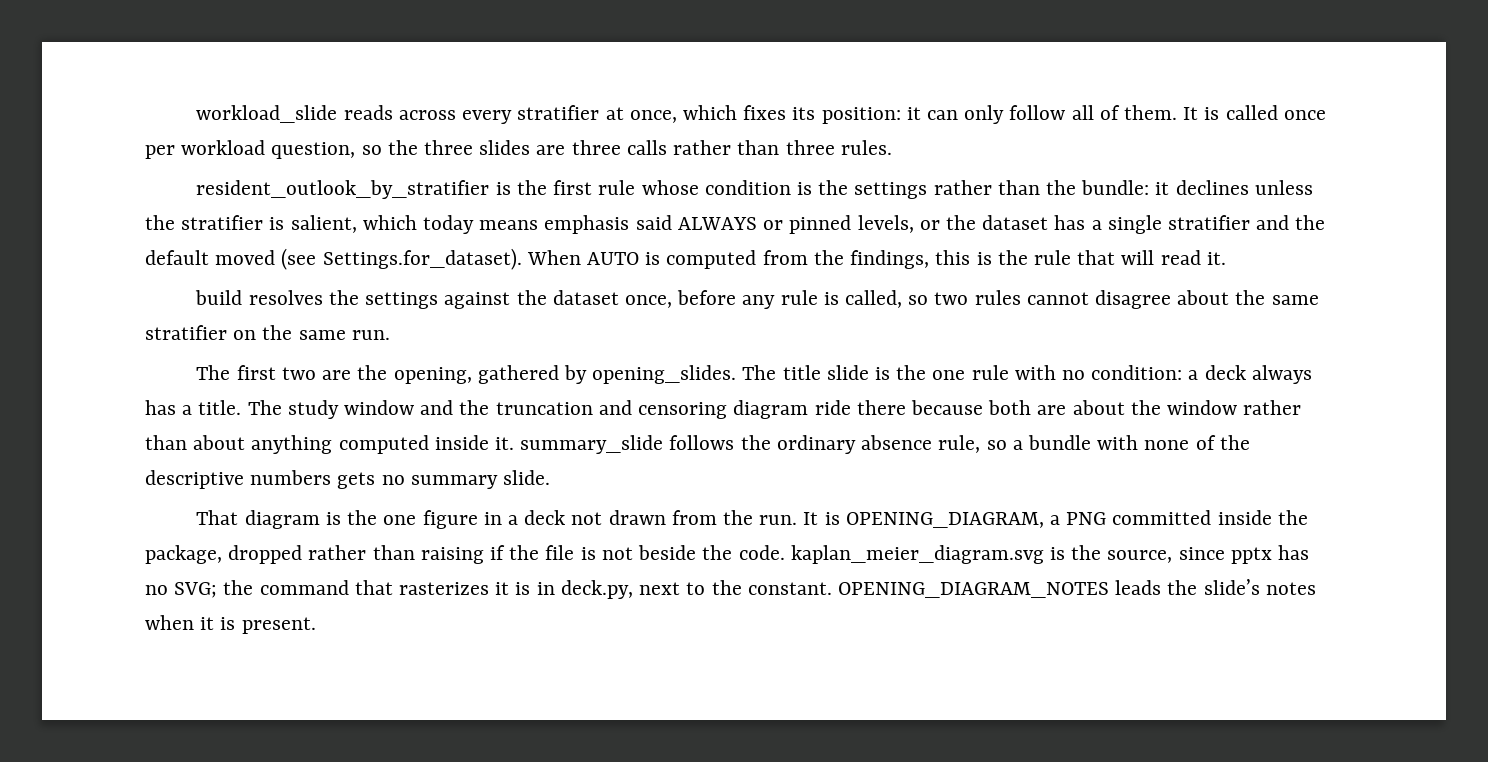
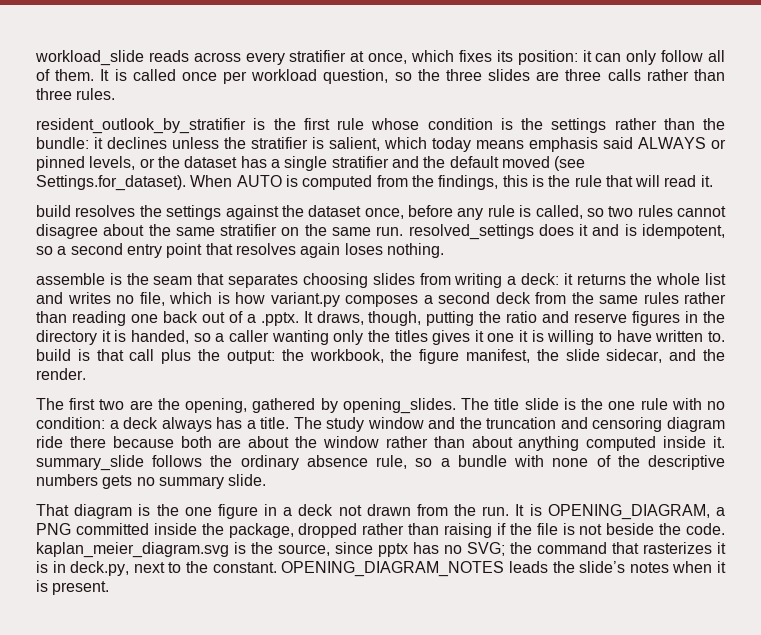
(390, 335) none -> [408,224,726,240] [36,243,444,258] [36,273,726,288] [36,292,726,307] [36,311,726,326] [36,330,725,345] [36,349,725,364] [36,368,86,380] resolved_settings does it and is idempotent, so a second entry point that resolves again loses nothing. // assemble is the seam that separates choosing slides from writing a deck: it returns the whole list and writes no file, which is how variant.py composes a second deck from the same rules rather than reading one back out of a .pptx. It draws, though, putting the ratio and reserve figures in the directory it is handed, so a caller wanting only the titles gives it one it is willing to have written to. build is that call plus the output: the workbook, the figure manifest, the slide sidecar, and the render.

